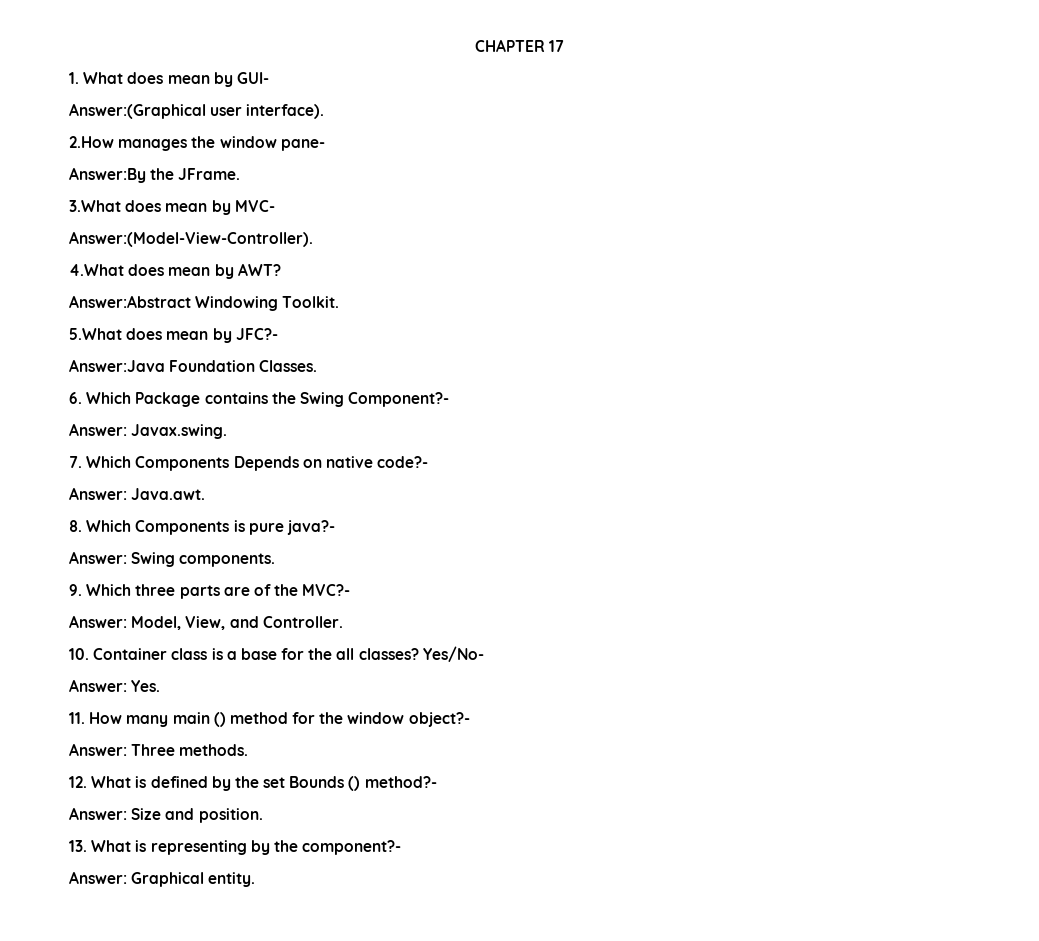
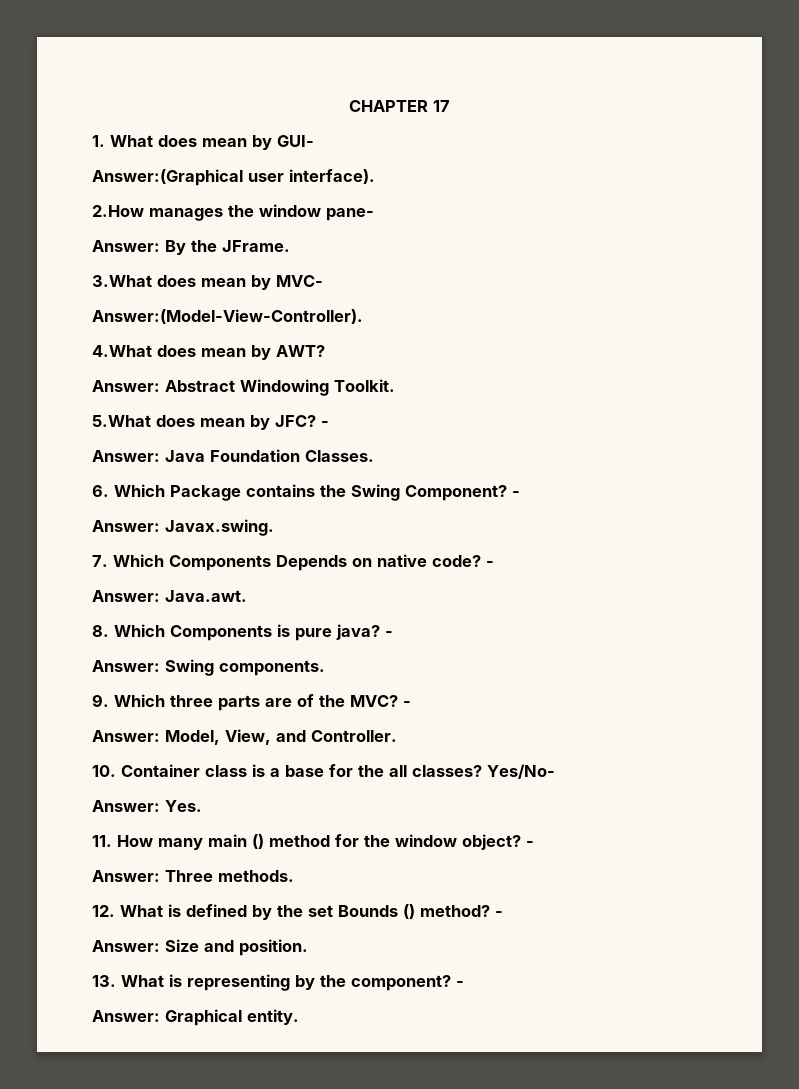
[69,167,146,183] Answer:By -> [92,240,186,255] Answer: By
[69,295,191,308] Answer:Abstract -> [92,380,235,392] Answer: Abstract
[235,328,278,340] [69,359,165,372] JFC?- // Answer:Java -> [275,415,329,427] [92,450,205,462] JFC? - // Answer: Java
[348,392,450,407] Component?- -> [405,485,520,501] Component? -
[377,456,429,468] code?- -> [432,555,494,567] code? -
[286,520,335,535] java?- -> [336,624,393,640] java? -
[302,584,351,596] MVC?- -> [350,695,411,707] MVC? -
[408,712,470,727] object?- -> [462,834,534,850] object? -
[364,776,437,788] method?- -> [420,905,503,917] method? -
[302,840,402,855] component?- -> [351,975,464,991] component? -

